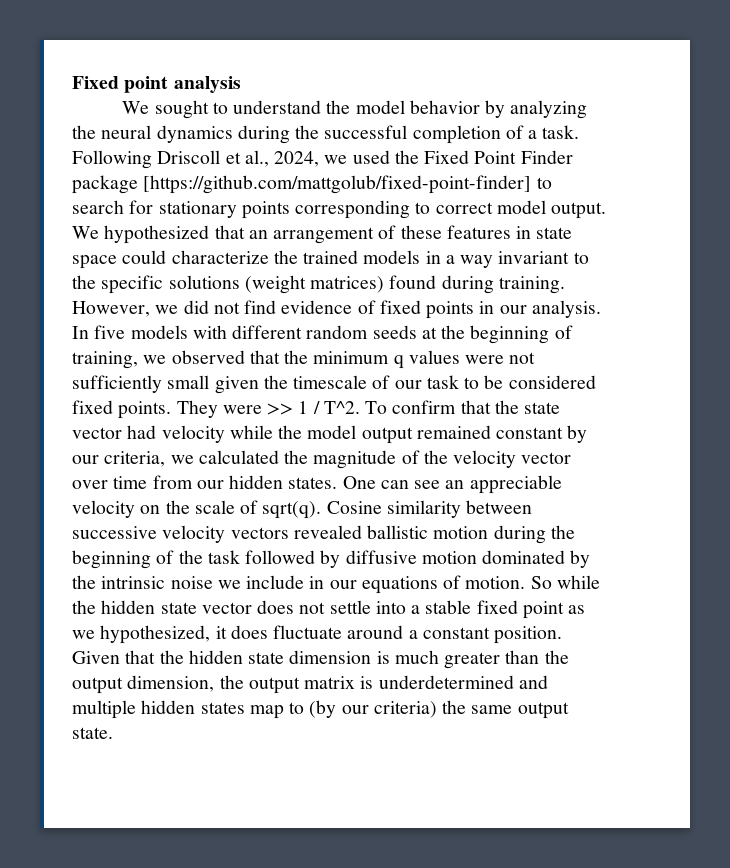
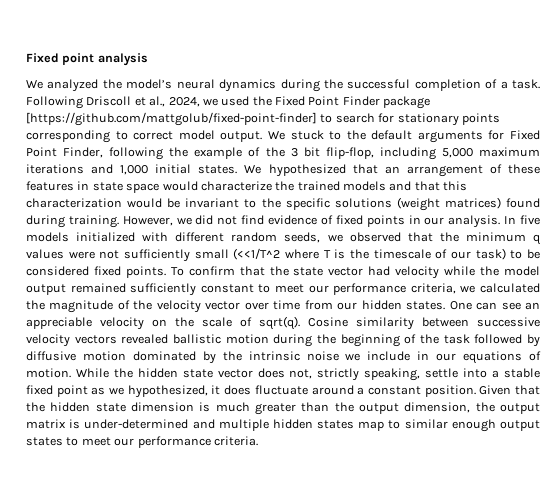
[154,100,588,119] [72,125,96,139] sought to understand the model behavior by analyzing the -> [47,79,173,92] analyzed the model’s
(99, 232) none -> [290,130,540,143] [26,147,540,160] [26,164,262,175] stuck to the default arguments for Fixed Point Finder, following the example of the 3 bit flip-flop, including 5,000 maximum iterations and 1,000 initial states. We
[122,250,167,264] could -> [162,181,198,191] would
[425,251,494,268] in a way -> [389,181,468,191] [26,198,181,208] and that this characterization would be
(188, 332) none -> [76,232,136,242] initialized
[372,325,573,344] [72,351,138,369] seeds at the beginning of training, -> [284,232,321,243] seeds,
[214,376,259,394] given -> [233,248,346,260] (<<1/T^2 where T is
[426,375,459,389] task -> [475,248,506,260] task)
[176,400,360,418] They were >> 1 / T^2. -> (166, 272) none
[496,425,588,443] [72,455,99,464] constant by our -> [130,283,407,296] sufficiently constant to meet our performance
[530,575,600,589] So while -> [75,368,109,378] While
[299,602,326,614] not -> [289,368,421,381] not, strictly speaking,
[378,675,514,689] underdetermined -> [84,419,189,429] under-determined
[309,700,569,719] [72,727,113,739] (by our criteria) the same output state. -> [404,419,540,432] [26,436,258,448] similar enough output states to meet our performance criteria.

